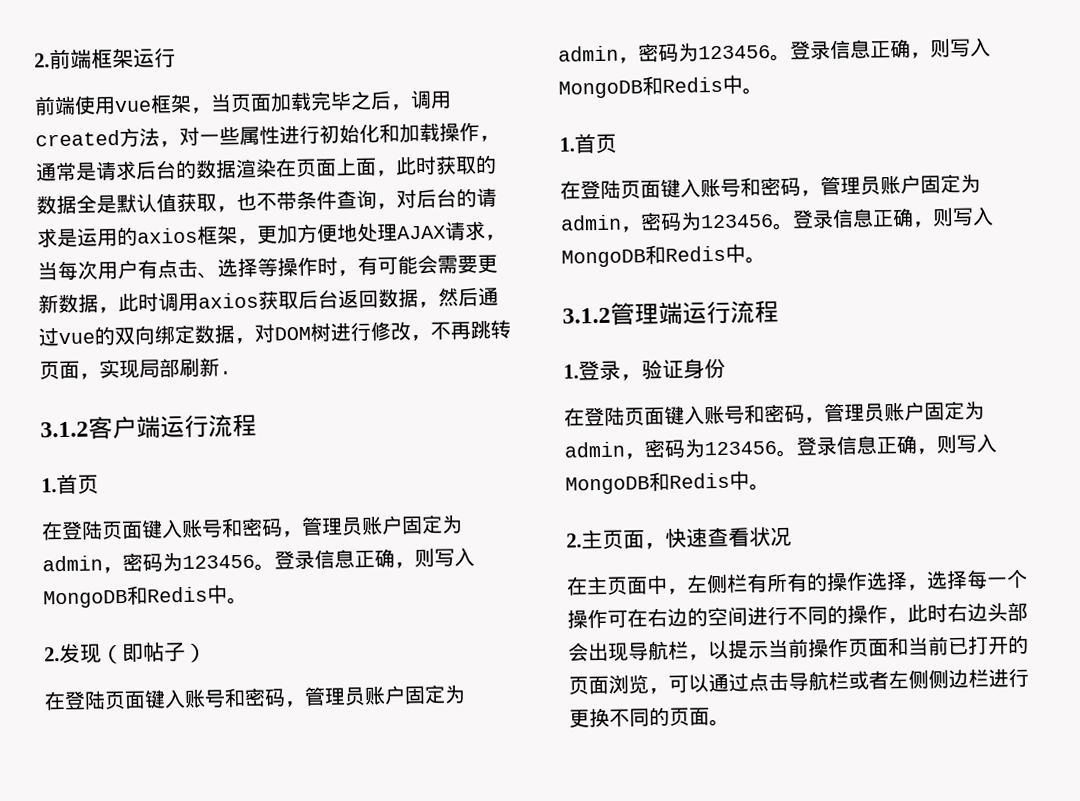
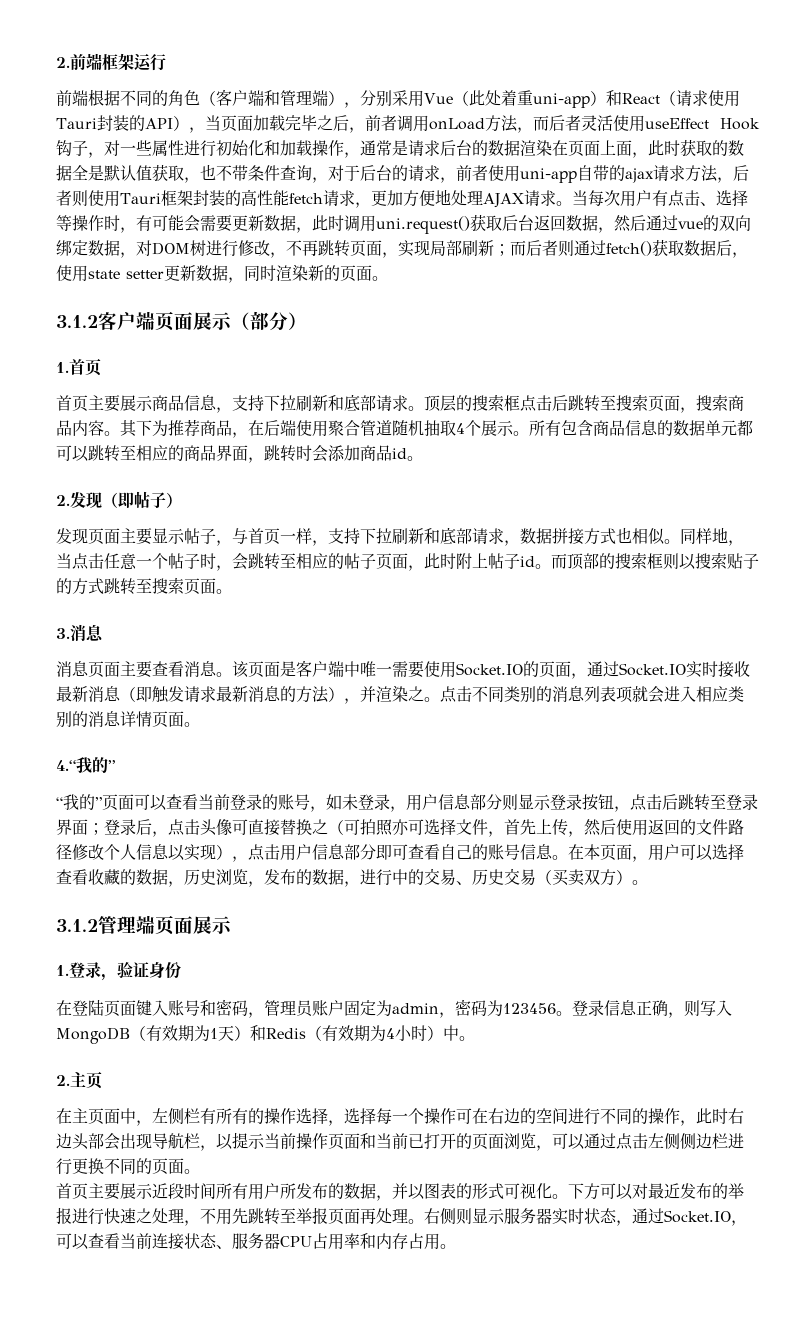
[74,93,192,115] 使用vue框架 -> [88,89,740,108] [56,115,189,131] 根据不同的角色（客户端和管理端），分别采用Vue（此处着重uni-app）和React（请求使用Tauri封装的API）
[410,89,452,110] [35,127,160,148] 调用created方法 -> [364,115,760,133] [56,140,88,156] 前者调用onLoad方法，而后者灵活使用useEffect Hook钩子
(417, 199) none -> [344,165,360,181] 于
[57,225,238,248] 是运用的axios框架 -> [440,165,749,183] [56,189,355,207] ，前者使用uni-app自带的ajax请求方法，后者则使用Tauri框架封装的高性能fetch请求
[485,234,506,241] ， -> [555,201,572,206] 。
[198,292,259,309] axios -> [376,216,470,234] uni.request()
[219,371,232,375] [40,413,257,440] [41,473,99,495] [41,514,463,541] [42,547,475,574] [43,584,228,609] . // 3.1.2客户端运行流程 // 1.首页 // 在登陆页面键入账号和密码，管理员账户固定为admin，密码为123456。登录信息正确，则写入MongoDB和Redis中 -> [494,239,748,258] [56,265,388,283] [56,311,307,331] [56,358,101,376] [56,394,744,413] [56,419,753,438] [56,445,407,463] ；而后者则通过fetch()获取数据后，使用state setter更新数据，同时渲染新的页面。 // 3.1.2客户端页面展示（部分） // 1.首页 // 首页主要展示商品信息，支持下拉刷新和底部请求。顶层的搜索框点击后跳转至搜索页面，搜索商品内容。其下为推荐商品，在后端使用聚合管道随机抽取4个展示。所有包含商品信息的数据单元都可以跳转至相应的商品界面，跳转时会添加商品id
[44,684,466,711] [558,37,991,64] [558,74,763,99] [559,133,617,154] [560,173,981,200] [560,206,994,233] [561,243,746,268] 在登陆页面键入账号和密码，管理员账户固定为admin，密码为123456。登录信息正确，则写入MongoDB和Redis中。 // 1.首页 // 在登陆页面键入账号和密码，管理员账户固定为admin，密码为123456。登录信息正确，则写入MongoDB和Redis中 -> [56,527,744,546] [56,552,759,571] [56,577,232,595] [56,624,103,642] [56,660,750,679] [56,686,744,704] [56,711,200,728] [56,757,115,774] [56,794,758,812] [56,819,744,837] [56,844,744,862] [56,868,632,887] 发现页面主要显示帖子，与首页一样，支持下拉刷新和底部请求，数据拼接方式也相似。同样地，当点击任意一个帖子时，会跳转至相应的帖子页面，此时附上帖子id。而顶部的搜索框则以搜索贴子的方式跳转至搜索页面。 // 3.消息 // 消息页面主要查看消息。该页面是客户端中唯一需要使用Socket.IO的页面，通过Socket.IO实时接收最新消息（即触发请求最新消息的方法），并渲染之。点击不同类别的消息列表项就会进入相应类别的消息详情页面。 // 4.“我的” // “我的”页面可以查看当前登录的账号，如未登录，用户信息部分则显示登录按钮，点击后跳转至登录界面；登录后，点击头像可直接替换之（可拍照亦可选择文件，首先上传，然后使用返回的文件路径修改个人信息以实现），点击用户信息部分即可查看自己的账号信息。在本页面，用户可以选择查看收藏的数据，历史浏览，发布的数据，进行中的交易、历史交易（买卖双方）
[682,299,779,325] 运行流程 -> [155,915,232,935] 页面展示
[649,471,730,492] 和Redis -> [130,1025,443,1041] （有效期为1天）和Redis（有效期为4小时）
[623,526,792,550] 面，快速查看状况 -> (102, 1080) none
[788,670,889,691] 导航栏或者 -> (648, 1141) none
(730, 722) none -> [56,1183,744,1201] [56,1207,747,1226] [56,1233,456,1250] // 首页主要展示近段时间所有用户所发布的数据，并以图表的形式可视化。下方可以对最近发布的举报进行快速之处理，不用先跳转至举报页面再处理。右侧则显示服务器实时状态，通过Socket.IO，可以查看当前连接状态、服务器CPU占用率和内存占用。

